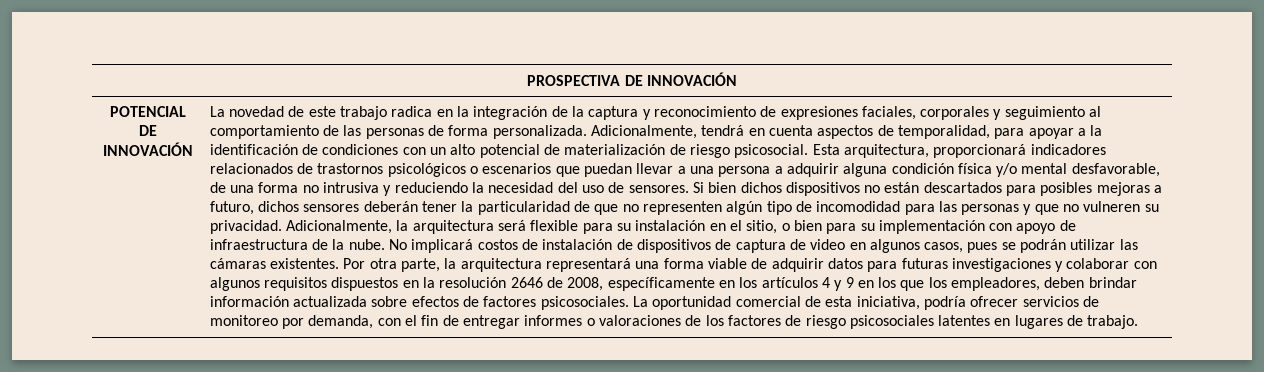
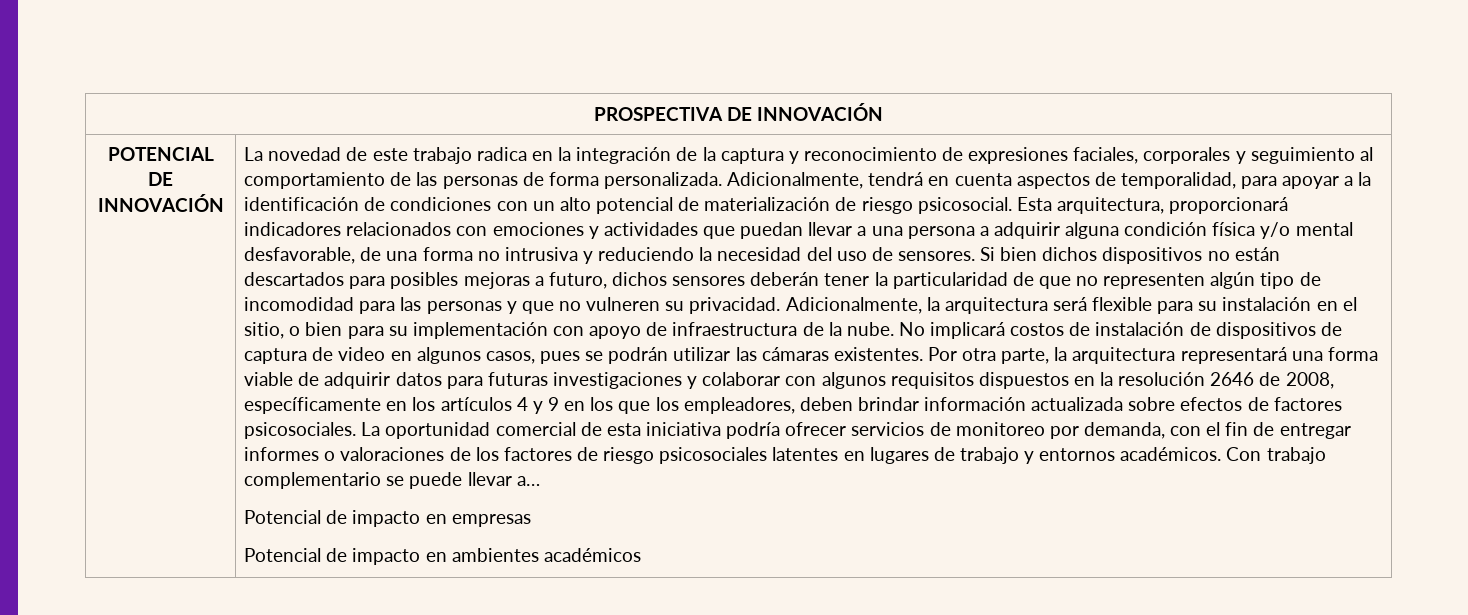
[297,163,552,177] de trastornos psicológicos o escenarios -> [456,222,698,239] con emociones y actividades
[856,296,920,310] iniciativa, -> [645,422,721,436] iniciativa
[1087,315,1139,329] trabajo. -> [959,447,1326,464] [244,472,540,489] [244,510,531,527] [244,548,641,565] trabajo y entornos académicos. Con trabajo complementario se puede llevar a… // Potencial de impacto en empresas // Potencial de impacto en ambientes académicos

